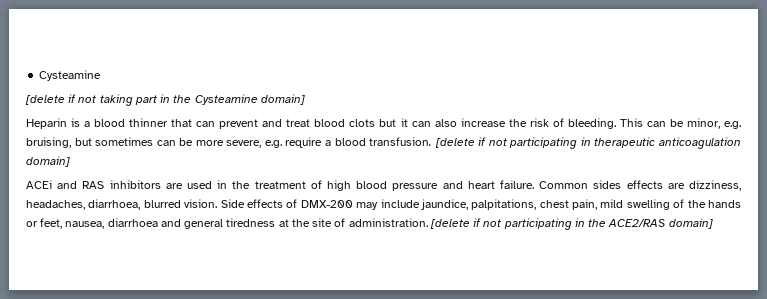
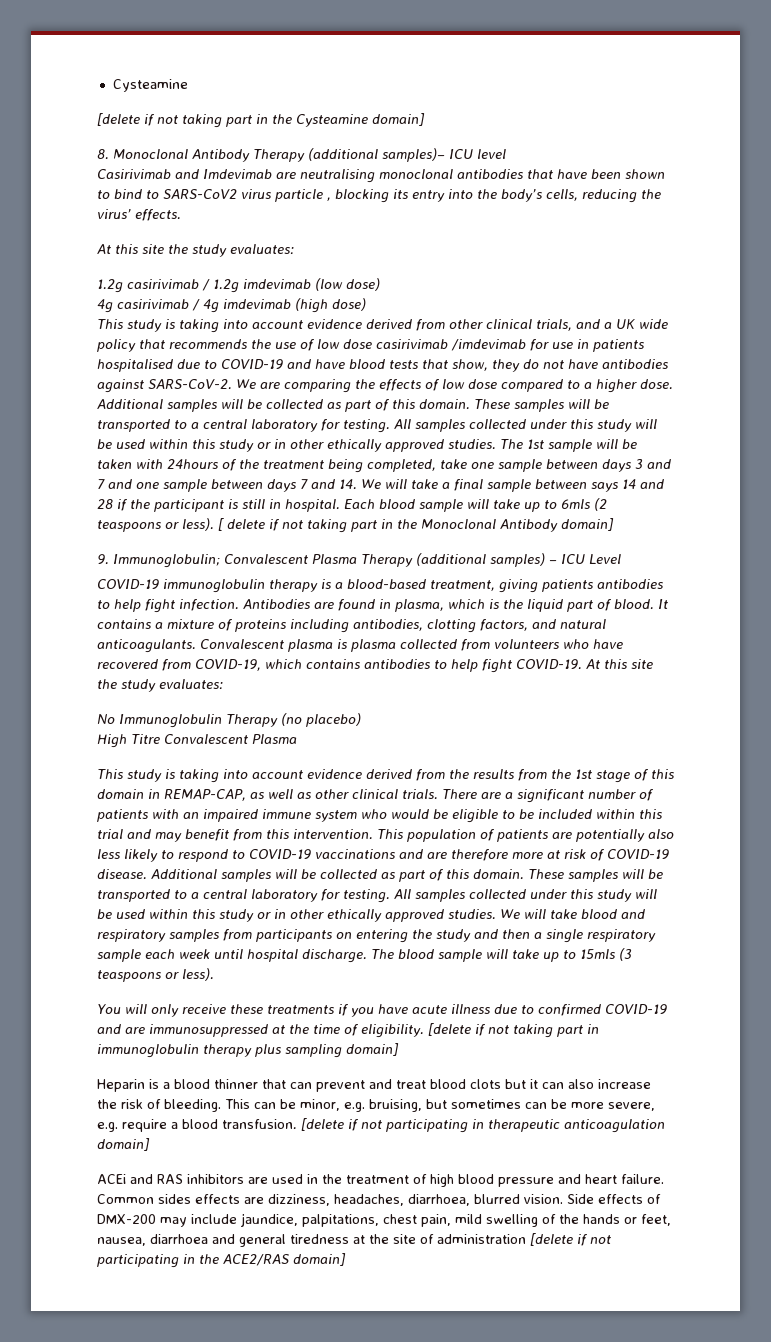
(305, 99) none -> [97,148,506,162] [97,169,665,183] [97,189,661,203] [97,209,181,221] [97,244,294,257] [97,278,380,293] [97,298,366,313] [97,319,668,333] [97,339,644,352] [97,359,668,372] [97,379,673,393] [97,399,609,412] [97,419,657,433] [97,439,637,452] [97,459,671,473] [97,479,664,492] [97,498,607,512] [97,518,614,533] [97,553,621,568] [97,579,663,593] [97,599,668,613] [97,619,606,633] [97,639,623,653] [97,659,653,673] [97,679,223,692] [97,713,361,728] [97,734,297,748] [97,769,674,783] [97,789,654,803] [97,809,662,823] [97,829,674,842] [97,849,669,862] [97,869,663,882] [97,889,657,903] [97,909,645,922] [97,929,656,943] [97,948,632,963] [97,968,214,982] [97,1004,667,1017] [97,1023,599,1038] [97,1043,399,1058] // 8. Monoclonal Antibody Therapy (additional samples)– ICU level // Casirivimab and Imdevimab are neutralising monoclonal antibodies that have been shown to bind to SARS-CoV2 virus particle , blocking its entry into the body’s cells, reducing the virus’ effects. // At this site the study evaluates: // 1.2g casirivimab / 1.2g imdevimab (low dose) // 4g casirivimab / 4g imdevimab (high dose) // This study is taking into account evidence derived from other clinical trials, and a UK wide policy that recommends the use of low dose casirivimab /imdevimab for use in patients hospitalised due to COVID-19 and have blood tests that show, they do not have antibodies against SARS-CoV-2. We are comparing the effects of low dose compared to a higher dose. Additional samples will be collected as part of this domain. These samples will be transported to a central laboratory for testing. All samples collected under this study will be used within this study or in other ethically approved studies. The 1st sample will be taken with 24hours of the treatment being completed, take one sample between days 3 and 7 and one sample between days 7 and 14. We will take a final sample between says 14 and 28 if the participant is still in hospital. Each blood sample will take up to 6mls (2 teaspoons or less). [ delete if not taking part in the Monoclonal Antibody domain] // 9. Immunoglobulin; Convalescent Plasma Therapy (additional samples) – ICU Level // COVID-19 immunoglobulin therapy is a blood-based treatment, giving patients antibodies to help fight infection. Antibodies are found in plasma, which is the liquid part of blood. It contains a mixture of proteins including antibodies, clotting factors, and natural anticoagulants. Convalescent plasma is plasma collected from volunteers who have recovered from COVID-19, which contains antibodies to help fight COVID-19. At this site the study evaluates: // No Immunoglobulin Therapy (no placebo) // High Titre Convalescent Plasma // This study is taking into account evidence derived from the results from the 1st stage of this domain in REMAP-CAP, as well as other clinical trials. There are a significant number of patients with an impaired immune system who would be eligible to be included within this trial and may benefit from this intervention. This population of patients are potentially also less likely to respond to COVID-19 vaccinations and are therefore more at risk of COVID-19 disease. Additional samples will be collected as part of this domain. These samples will be transported to a central laboratory for testing. All samples collected under this study will be used within this study or in other ethically approved studies. We will take blood and respiratory samples from participants on entering the study and then a single respiratory sample each week until hospital discharge. The blood sample will take up to 15mls (3 teaspoons or less). // You will only receive these treatments if you have acute illness due to confirmed COVID-19 and are immunosuppressed at the time of eligibility. [delete if not taking part in immunoglobulin therapy plus sampling domain]
[348,218,428,227] administration. -> [437,1234,526,1244] administration

